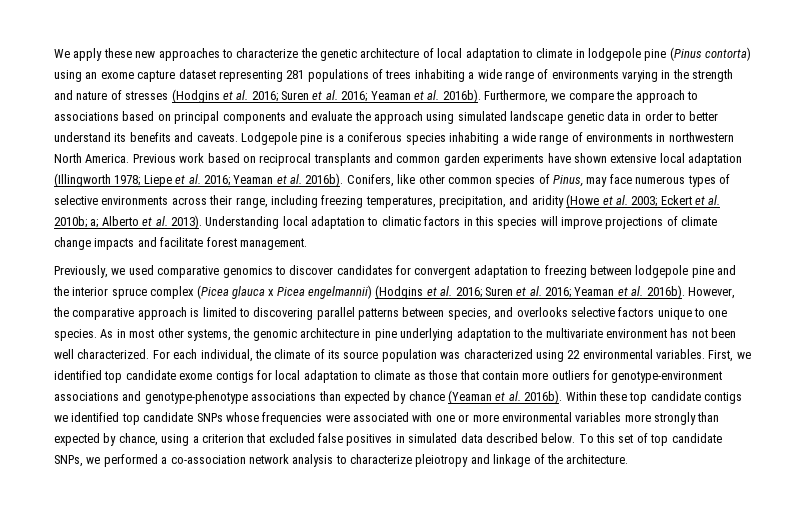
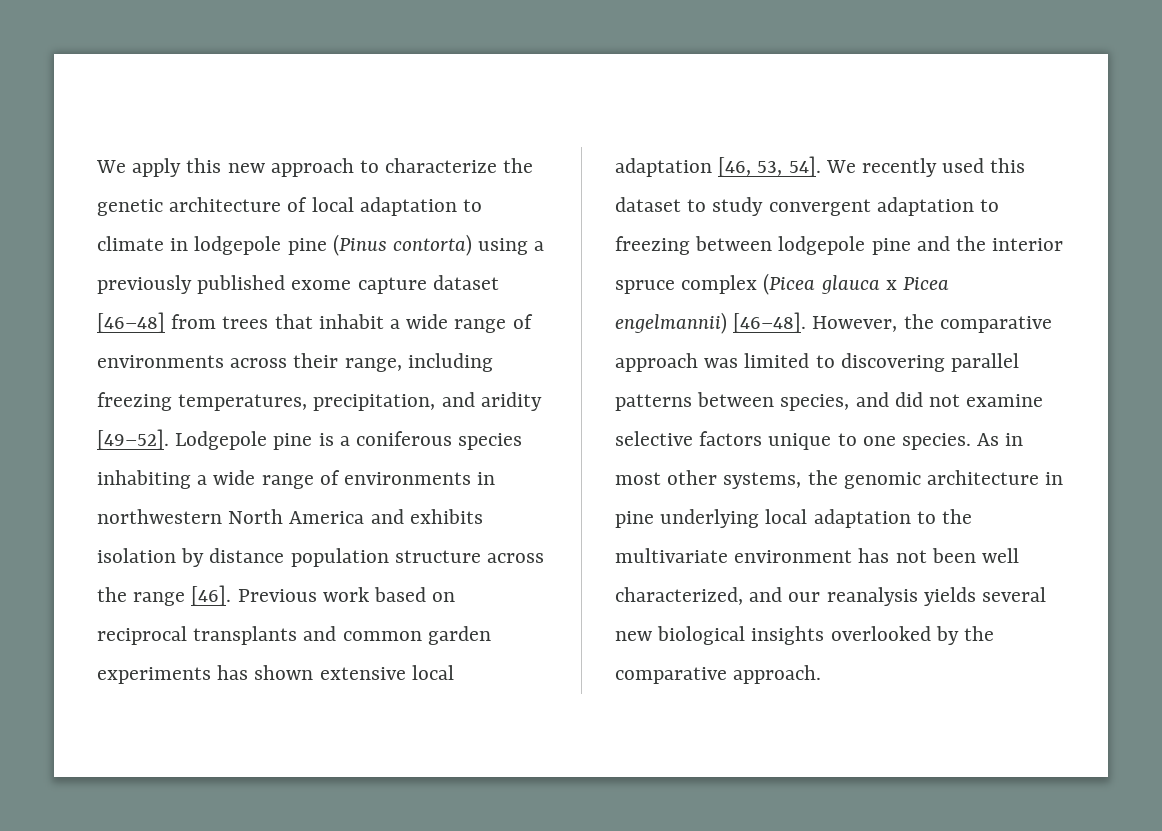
[103,48,220,61] these new approaches -> [186,158,354,177] this new approach
[85,69,734,82] [54,89,698,103] [54,111,719,124] [54,132,238,142] an exome capture dataset representing 281 populations of trees inhabiting a wide range of environments varying in the strength and nature of stresses (Hodgins et al. 2016; Suren et al. 2016; Yeaman et al. 2016b). Furthermore, we compare the approach to associations based on principal components and evaluate the approach using simulated landscape genetic data in order to better understand its benefits and caveats. -> [534,241,545,251] [97,275,499,294] [97,312,533,333] [97,353,493,372] [97,392,542,411] [97,429,169,450] a previously published exome capture dataset [46–48] from trees that inhabit a wide range of environments across their range, including freezing temperatures, precipitation, and aridity [49–52].
[85,154,130,163] America. -> [289,509,483,524] [97,548,545,567] [97,585,232,606] America and exhibits isolation by distance population structure across the range [46].
[547,153,571,163] have -> [217,665,249,680] has
[54,173,730,187] [54,194,721,208] [54,215,718,229] [54,237,307,250] [54,265,411,278] (Illingworth 1978; Liepe et al. 2016; Yeaman et al. 2016b). Conifers, like other common species of Pinus, may face numerous types of selective environments across their range, including freezing temperatures, precipitation, and aridity (Howe et al. 2003; Eckert et al. 2010b; a; Alberto et al. 2013). Understanding local adaptation to climatic factors in this species will improve projections of climate change impacts and facilitate forest management. // Previously, we used comparative genomics to discover candidates for -> [718,156,1026,177] [615,197,764,216] [46, 53, 54]. We recently used this dataset to study
[375,285,685,299] (Hodgins et al. 2016; Suren et al. 2016; Yeaman et al. 2016b). -> [733,312,807,333] [46–48].
[190,308,200,317] is -> [704,358,739,368] was
[516,307,568,317] overlooks -> [894,392,1044,407] did not examine
(454, 334) none -> [765,509,808,524] local
[77,349,751,362] [54,370,723,383] [54,390,742,404] [54,412,720,425] [54,433,722,446] [54,454,629,467] characterized. For each individual, the climate of its source population was characterized using 22 environmental variables. First, we identified top candidate exome contigs for local adaptation to climate as those that contain more outliers for genotype-environment associations and genotype-phenotype associations than expected by chance (Yeaman et al. 2016b). Within these top candidate contigs we identified top candidate SNPs whose frequencies were associated with one or more environmental variables more strongly than expected by chance, using a criterion that excluded false positives in simulated data described below. To this set of top candidate SNPs, we performed a co-association network analysis to characterize pleiotropy and linkage of the architecture. -> [615,587,1047,606] [615,626,995,645] [615,665,822,684] characterized, and our reanalysis yields several new biological insights overlooked by the comparative approach.

